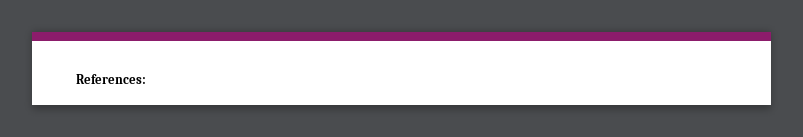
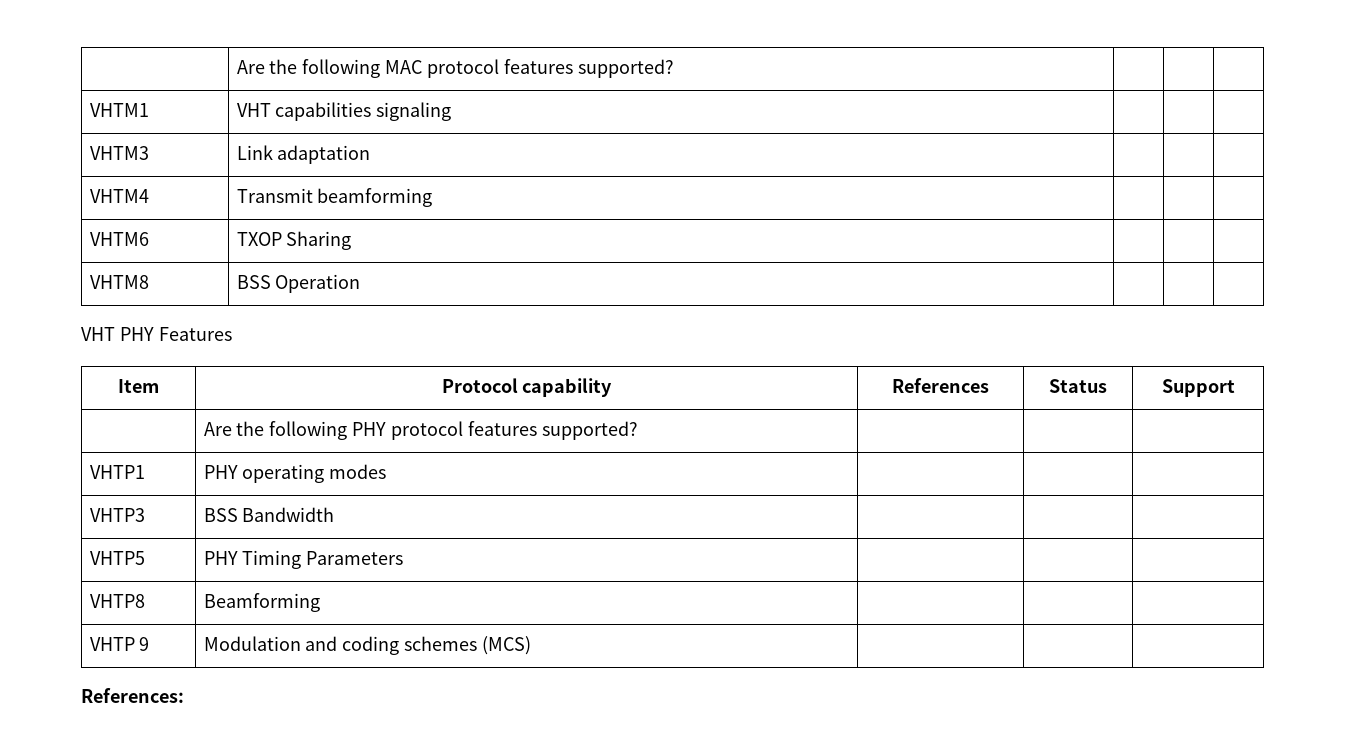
(76, 79) none -> [236,59,674,78] [89,103,149,117] [236,102,452,121] [89,146,149,160] [236,145,371,164] [89,189,149,203] [236,188,433,207] [89,232,149,246] [236,231,352,250] [89,275,149,289] [236,274,361,293] [81,327,232,341] [118,379,159,393] [441,378,613,397] [892,378,989,393] [1049,379,1107,393] [1161,379,1235,397] [203,421,638,440] [89,465,145,479] [203,464,387,483] [89,508,145,522] [203,507,335,522] [89,551,145,565] [203,550,404,569] [89,594,145,608] [203,593,320,612] [89,637,150,651] [203,636,532,655] | Are the following MAC protocol features supported? | | | // VHTM1 | VHT capabilities signaling | | | // VHTM3 | Link adaptation | | | // VHTM4 | Transmit beamforming | | | // VHTM6 | TXOP Sharing | | | // VHTM8 | BSS Operation | | | // VHT PHY Features // Item | Protocol capability | References | Status | Support // | Are the following PHY protocol features supported? | | | // VHTP1 | PHY operating modes | | | // VHTP3 | BSS Bandwidth | | | // VHTP5 | PHY Timing Parameters | | | // VHTP8 | Beamforming | | | // VHTP 9 | Modulation and coding schemes (MCS) | | | //

